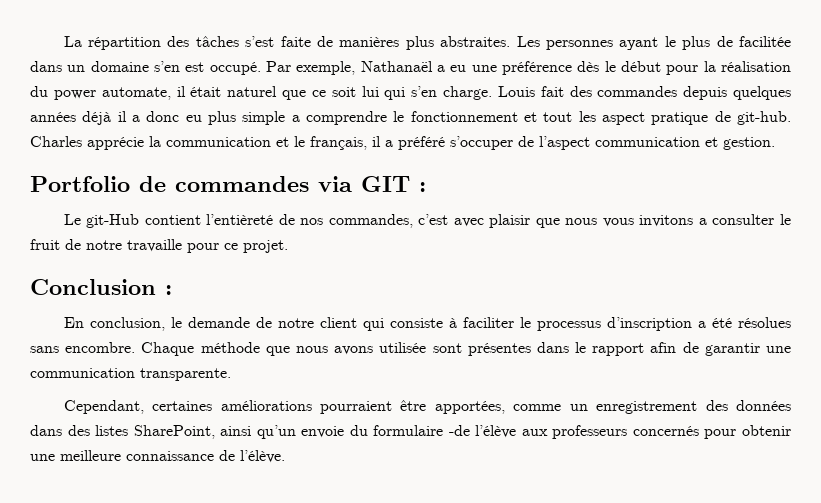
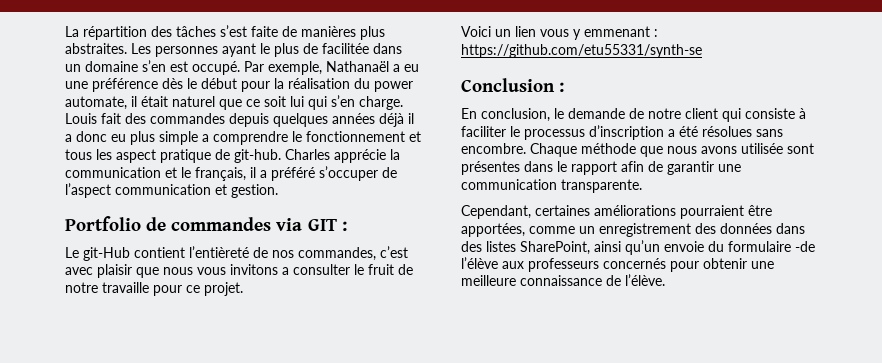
[543,112,573,122] tout -> [65,149,92,160] tous
(288, 246) none -> [461,26,658,40] [461,44,702,58] // Voici un lien vous y emmenant : https://github.com/etu55331/synth-se

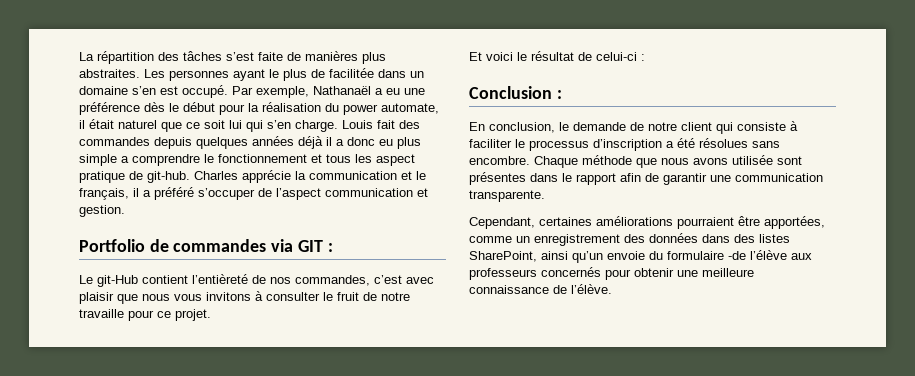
[282,267,289,275] a -> [255,291,263,301] à
[461,26,658,40] [461,44,702,58] Voici un lien vous y emmenant : https://github.com/etu55331/synth-se -> [469,51,645,61] Et voici le résultat de celui-ci :

